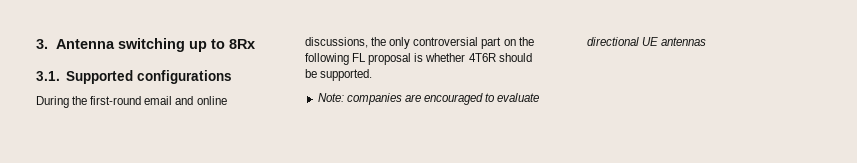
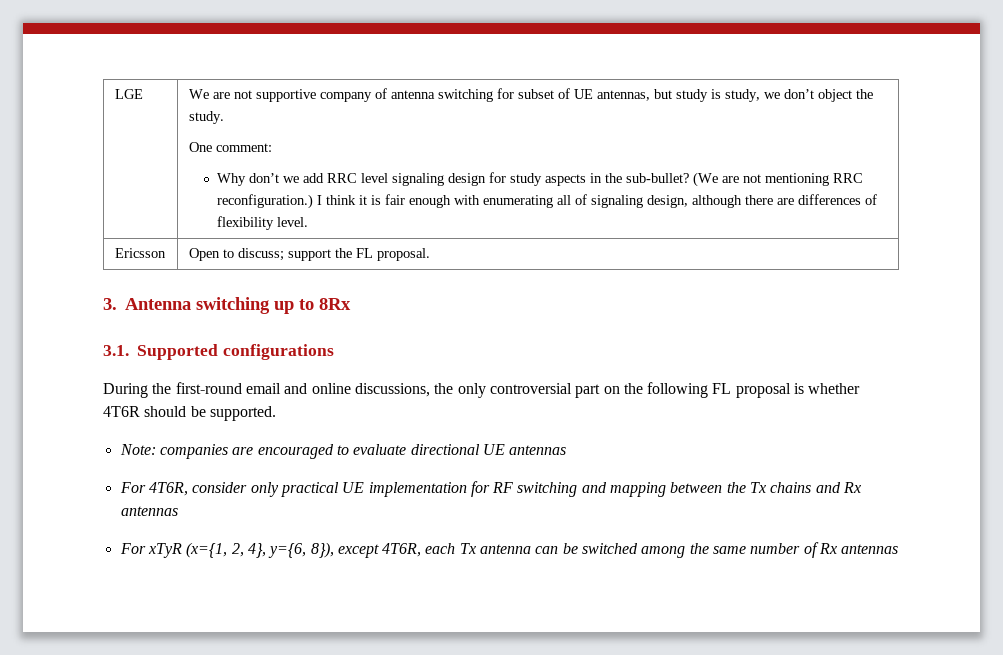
(36, 44) none -> [114,89,143,99] [188,88,873,102] [188,111,224,124] [188,142,272,152] [216,172,863,187] [216,194,877,209] [216,216,308,230] [114,248,166,258] [188,248,430,261] LGE | We are not supportive company of antenna switching for subset of UE antennas, but study is study, we don’t object the study. // One comment: // Why don’t we add RRC level signaling design for study aspects in the sub-bullet? (We are not mentioning RRC reconfiguration.) I think it is fair enough with enumerating all of signaling design, although there are differences of flexibility level. // Ericsson | Open to discuss; support the FL proposal. //
(706, 41) none -> [119,481,862,497] [120,506,178,516] [119,542,899,558] // For 4T6R, consider only practical UE implementation for RF switching and mapping between the Tx chains and Rx antennas // For xTyR (x={1, 2, 4}, y={6, 8}), except 4T6R, each Tx antenna can be switched among the same number of Rx antennas

